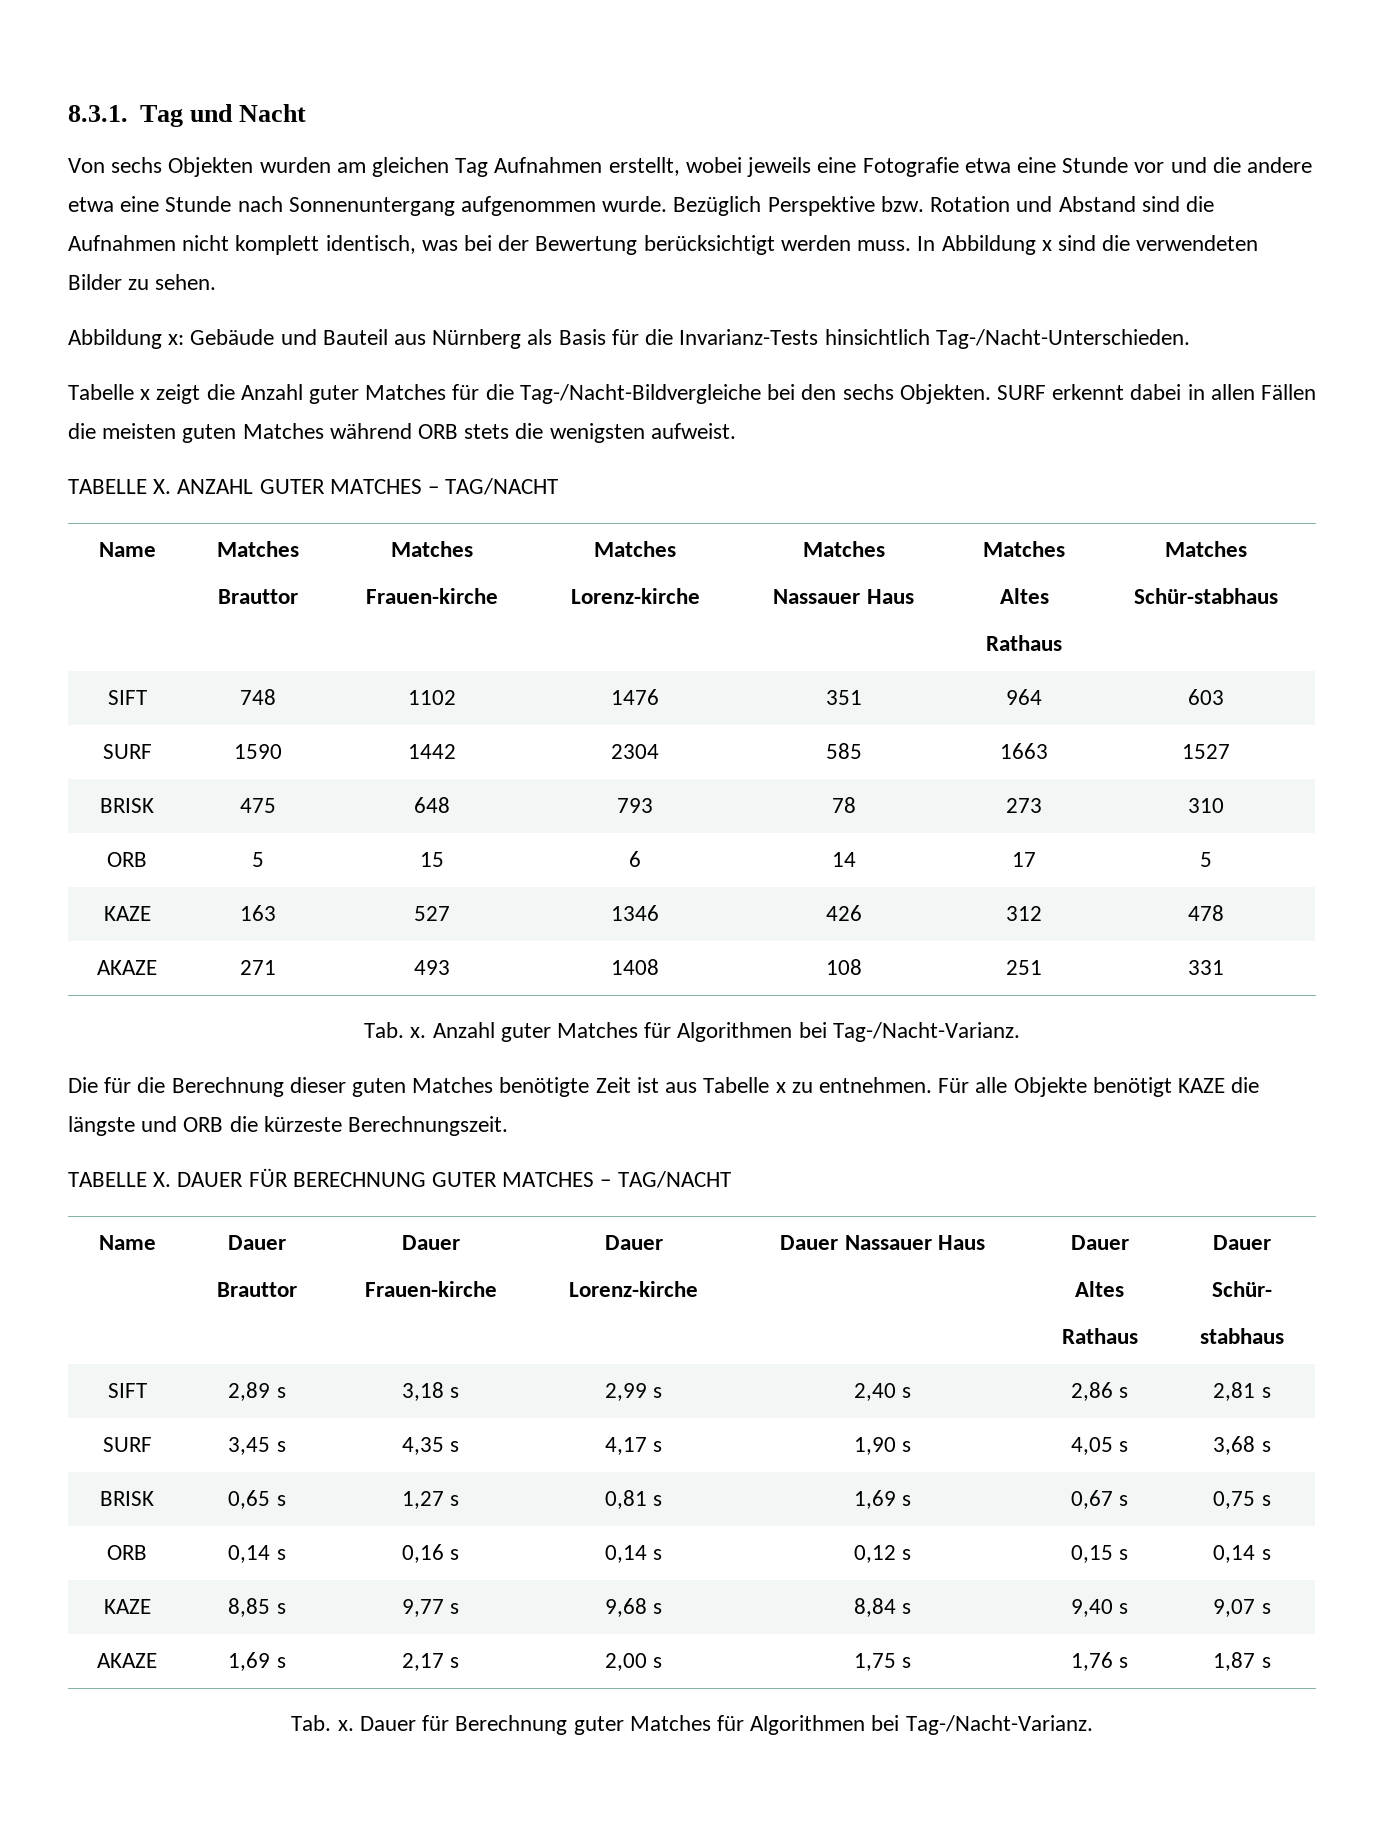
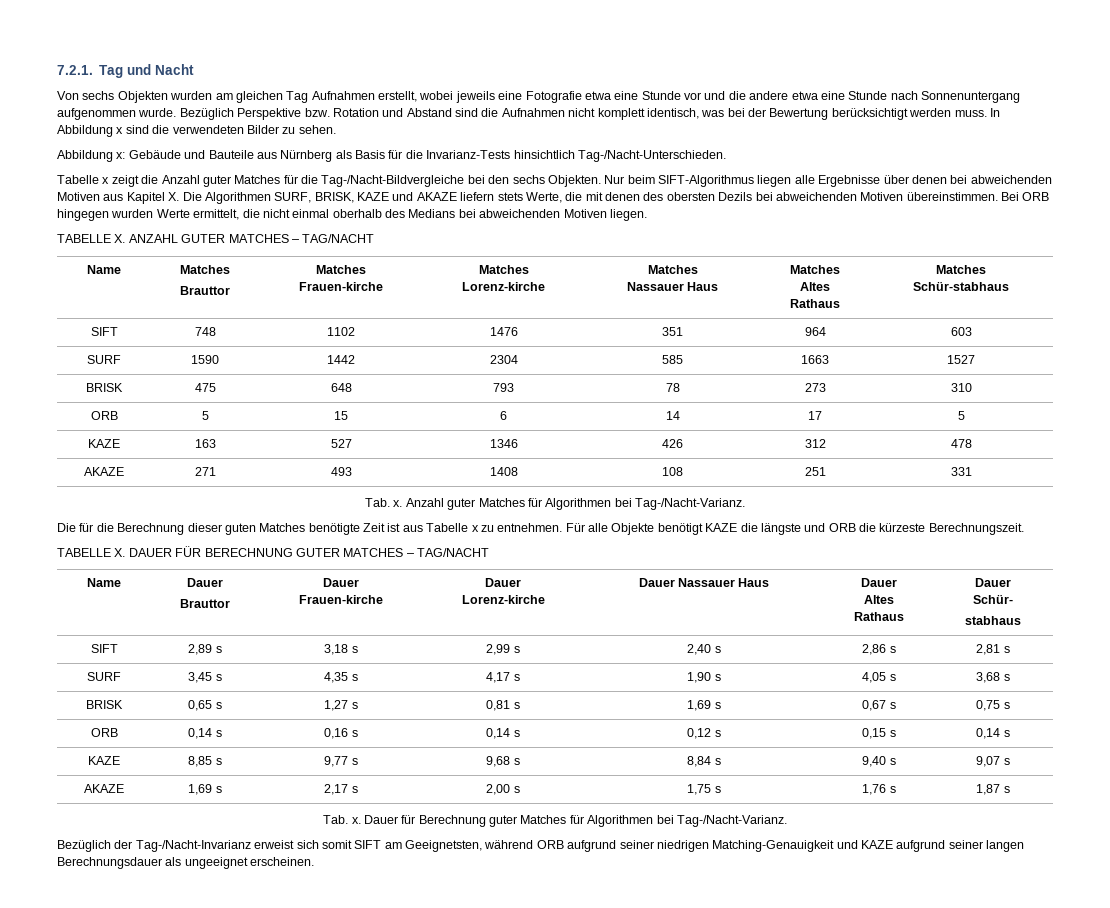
[68,105,128,122] 8.3.1. -> [57,65,93,75] 7.2.1.
[322,329,388,345] Bauteil -> [208,150,254,159] Bauteile
[996,384,1316,400] [68,423,736,443] SURF erkennt dabei in allen Fällen die meisten guten Matches während ORB stets die wenigsten aufweist. -> [604,175,1052,187] [57,192,1050,204] [57,209,647,221] Nur beim SIFT-Algorithmus liegen alle Ergebnisse über denen bei abweichenden Motiven aus Kapitel X. Die Algorithmen SURF, BRISK, KAZE und AKAZE liefern stets Werte, die mit denen des obersten Dezils bei abweichenden Motiven übereinstimmen. Bei ORB hingegen wurden Werte ermittelt, die nicht einmal oberhalb des Medians bei abweichenden Motiven liegen.
(1093, 1725) none -> [57,840,1025,852] [57,857,315,869] // Bezüglich der Tag-/Nacht-Invarianz erweist sich somit SIFT am Geeignetsten, während ORB aufgrund seiner niedrigen Matching-Genauigkeit und KAZE aufgrund seiner langen Berechnungsdauer als ungeeignet erscheinen.

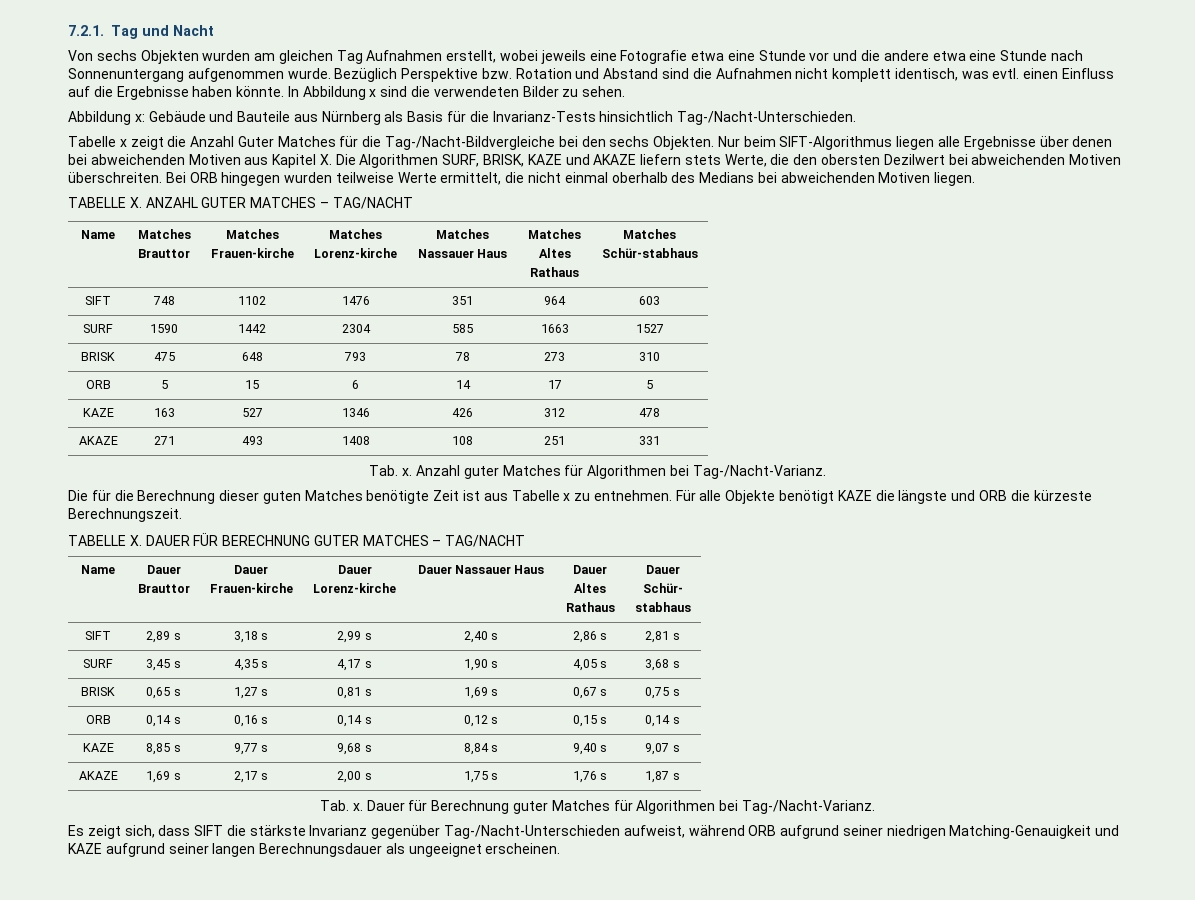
[727,108,987,120] bei der Bewertung berücksichtigt werden muss. -> [992,68,1115,79] [68,86,285,100] evtl. einen Einfluss auf die Ergebnisse haben könnte.
[202,175,231,187] guter -> [237,136,274,147] Guter
[585,192,998,201] mit denen des obersten Dezils bei abweichenden Motiven übereinstimmen. -> [793,154,1122,165] [68,172,162,183] den obersten Dezilwert bei abweichenden Motiven überschreiten.
(154, 213) none -> [335,172,394,183] teilweise
[57,840,482,852] Bezüglich der Tag-/Nacht-Invarianz erweist sich somit SIFT am Geeignetsten, -> [68,825,685,839] Es zeigt sich, dass SIFT die stärkste Invarianz gegenüber Tag-/Nacht-Unterschieden aufweist,

